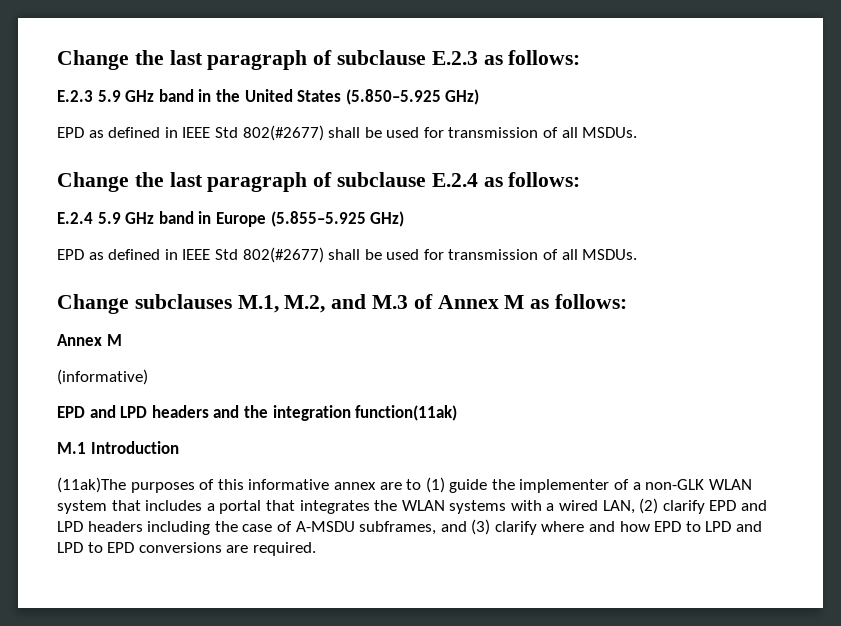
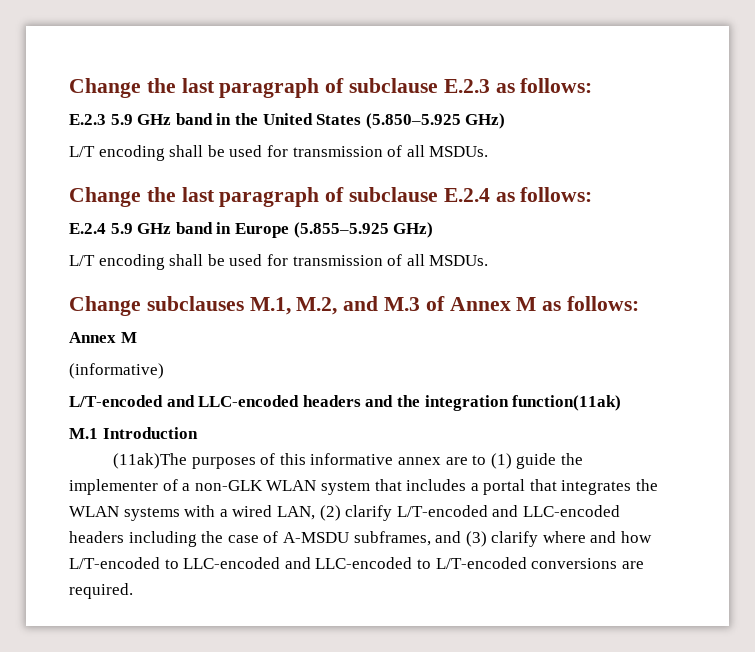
[57,125,324,141] EPD as defined in IEEE Std 802(#2677) -> [69,145,165,161] L/T encoding
[57,247,324,263] EPD as defined in IEEE Std 802(#2677) -> [69,254,165,270] L/T encoding
[57,405,148,418] EPD and LPD -> [69,395,300,407] L/T-encoded and LLC-encoded
[709,500,768,511] [57,521,83,532] EPD and LPD -> [396,505,620,517] L/T-encoded and LLC-encoded
[654,521,763,532] [57,542,135,553] EPD to LPD and LPD to EPD -> [69,557,527,569] L/T-encoded to LLC-encoded and LLC-encoded to L/T-encoded

